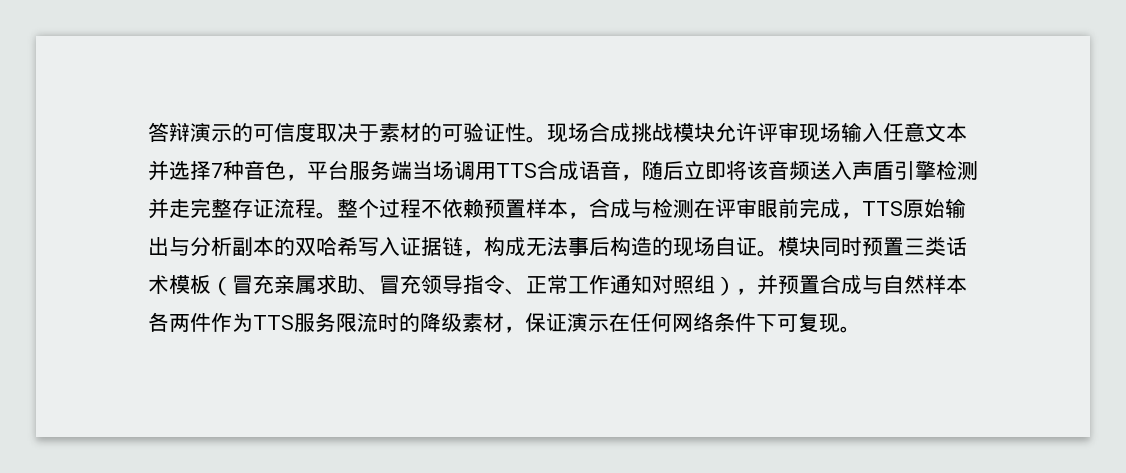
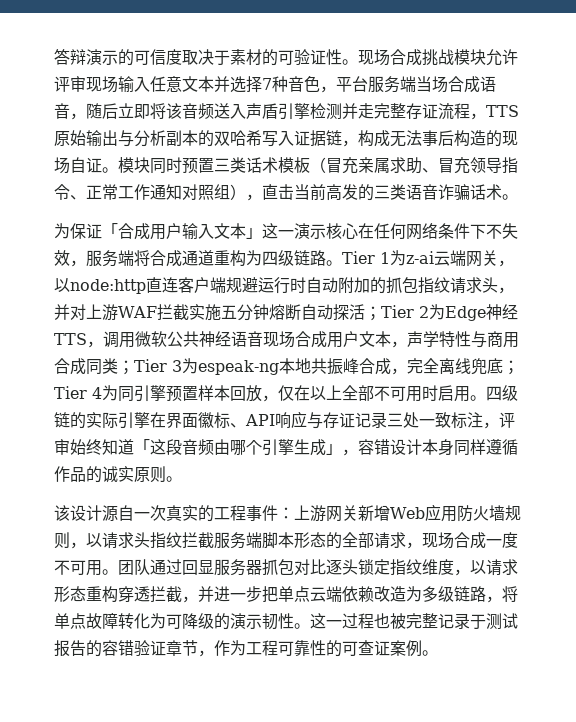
[454,161,537,180] 调用TTS -> (448, 84) none
[316,198,841,219] 。整个过程不依赖预置样本，合成与检测在评审眼前完成 -> (470, 111) none
[757,274,967,295] [148,312,840,333] 并预置合成与自然样本各两件作为TTS服务限流时的降级素材，保证演示在任何网络条件下可复现 -> [262,184,518,201] [54,222,518,240] [54,250,514,267] [54,277,514,294] [54,304,518,321] [54,331,519,348] [54,358,519,375] [54,385,518,402] [54,411,515,429] [54,439,518,456] [54,466,182,483] [54,504,521,522] [54,532,518,549] [54,559,518,576] [54,586,518,603] [54,613,518,630] [54,640,422,657] 直击当前高发的三类语音诈骗话术。 // 为保证「合成用户输入文本」这一演示核心在任何网络条件下不失效，服务端将合成通道重构为四级链路。Tier 1为z-ai云端网关，以node:http直连客户端规避运行时自动附加的抓包指纹请求头，并对上游WAF拦截实施五分钟熔断自动探活；Tier 2为Edge神经TTS，调用微软公共神经语音现场合成用户文本，声学特性与商用合成同类；Tier 3为espeak-ng本地共振峰合成，完全离线兜底；Tier 4为同引擎预置样本回放，仅在以上全部不可用时启用。四级链的实际引擎在界面徽标、API响应与存证记录三处一致标注，评审始终知道「这段音频由哪个引擎生成」，容错设计本身同样遵循作品的诚实原则。 // 该设计源自一次真实的工程事件：上游网关新增Web应用防火墙规则，以请求头指纹拦截服务端脚本形态的全部请求，现场合成一度不可用。团队通过回显服务器抓包对比逐头锁定指纹维度，以请求形态重构穿透拦截，并进一步把单点云端依赖改造为多级链路，将单点故障转化为可降级的演示韧性。这一过程也被完整记录于测试报告的容错验证章节，作为工程可靠性的可查证案例

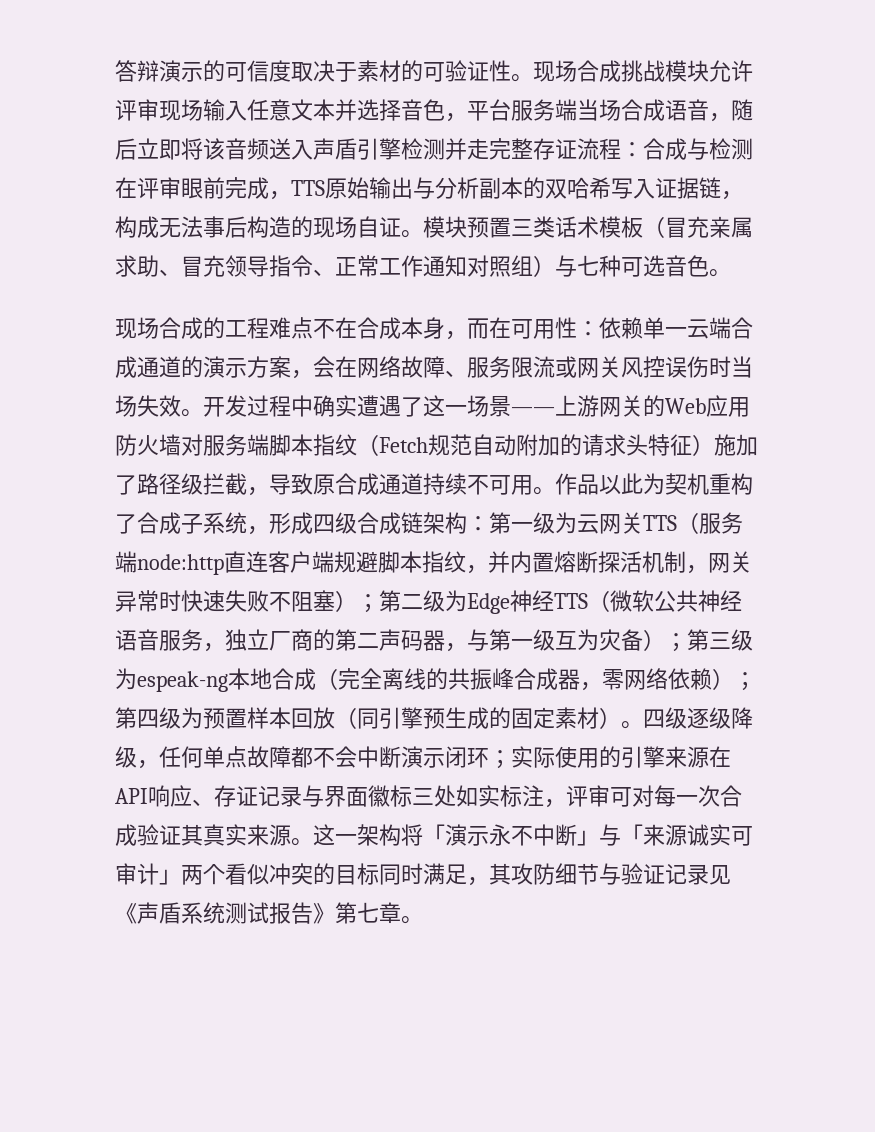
[262,76,288,92] 7种 -> (401, 110) none
(470, 111) none -> [621,138,753,160] [115,177,269,199] ：合成与检测在评审眼前完成
[150,157,182,174] 同时 -> (467, 227) none
[246,184,518,201] [54,222,518,240] [54,250,514,267] [54,278,70,292] ，直击当前高发的三类语音诈骗话术。 // 为保证「合成用户输入文本」这一演示核心在任何网络条件下不失效，服务端将合成通道重构为四级链路。Tier 1为z-ai云端网关，以 -> [555,255,731,277] [115,317,753,340] [115,356,753,379] [115,395,750,417] [115,434,758,456] [115,473,753,496] [115,512,743,535] [115,551,137,573] 与七种可选音色。 // 现场合成的工程难点不在合成本身，而在可用性：依赖单一云端合成通道的演示方案，会在网络故障、服务限流或网关风控误伤时当场失效。开发过程中确实遭遇了这一场景——上游网关的Web应用防火墙对服务端脚本指纹（Fetch规范自动附加的请求头特征）施加了路径级拦截，导致原合成通道持续不可用。作品以此为契机重构了合成子系统，形成四级合成链架构：第一级为云网关TTS（服务端
[258,277,514,294] [54,304,429,321] 运行时自动附加的抓包指纹请求头，并对上游WAF拦截实施五分钟熔断自动探活；Tier 2 -> [378,551,752,574] [115,590,445,613] 脚本指纹，并内置熔断探活机制，网关异常时快速失败不阻塞）；第二级
[87,331,135,348] ，调用 -> [588,591,610,612] （
[263,331,519,348] [54,358,519,375] [54,385,518,402] [54,411,515,429] [54,439,518,456] [54,466,182,483] [54,504,521,522] [54,532,518,549] [54,559,518,576] [54,586,518,603] [54,613,518,630] [54,640,422,657] 现场合成用户文本，声学特性与商用合成同类；Tier 3为espeak-ng本地共振峰合成，完全离线兜底；Tier 4为同引擎预置样本回放，仅在以上全部不可用时启用。四级链的实际引擎在界面徽标、API响应与存证记录三处一致标注，评审始终知道「这段音频由哪个引擎生成」，容错设计本身同样遵循作品的诚实原则。 // 该设计源自一次真实的工程事件：上游网关新增Web应用防火墙规则，以请求头指纹拦截服务端脚本形态的全部请求，现场合成一度不可用。团队通过回显服务器抓包对比逐头锁定指纹维度，以请求形态重构穿透拦截，并进一步把单点云端依赖改造为多级链路，将单点故障转化为可降级的演示韧性。这一过程也被完整记录于测试报告的容错验证章节，作为工程可靠性的可查证案例 -> [159,629,753,652] [115,668,756,692] [115,707,753,729] [115,746,731,769] [115,785,742,808] [115,824,753,846] [115,863,731,886] [115,902,401,924] 服务，独立厂商的第二声码器，与第一级互为灾备）；第三级为espeak-ng本地合成（完全离线的共振峰合成器，零网络依赖）；第四级为预置样本回放（同引擎预生成的固定素材）。四级逐级降级，任何单点故障都不会中断演示闭环；实际使用的引擎来源在API响应、存证记录与界面徽标三处如实标注，评审可对每一次合成验证其真实来源。这一架构将「演示永不中断」与「来源诚实可审计」两个看似冲突的目标同时满足，其攻防细节与验证记录见《声盾系统测试报告》第七章

